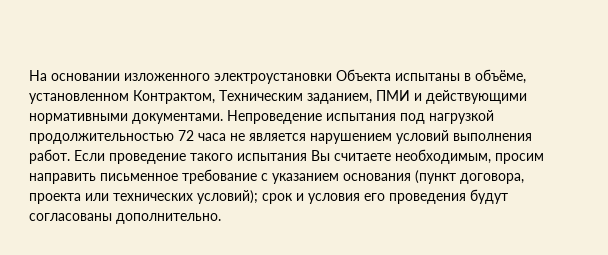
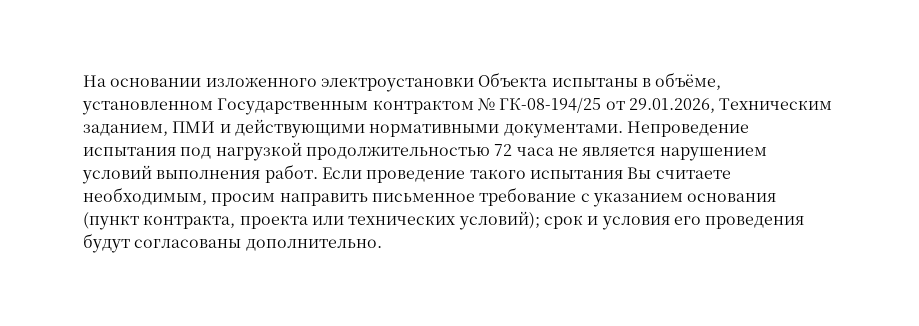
[133,90,215,104] Контрактом, -> [217,97,715,115] Государственным контрактом № ГК-08-194/25 от 29.01.2026,
[460,173,524,184] договора, -> [143,215,236,229] контракта,

